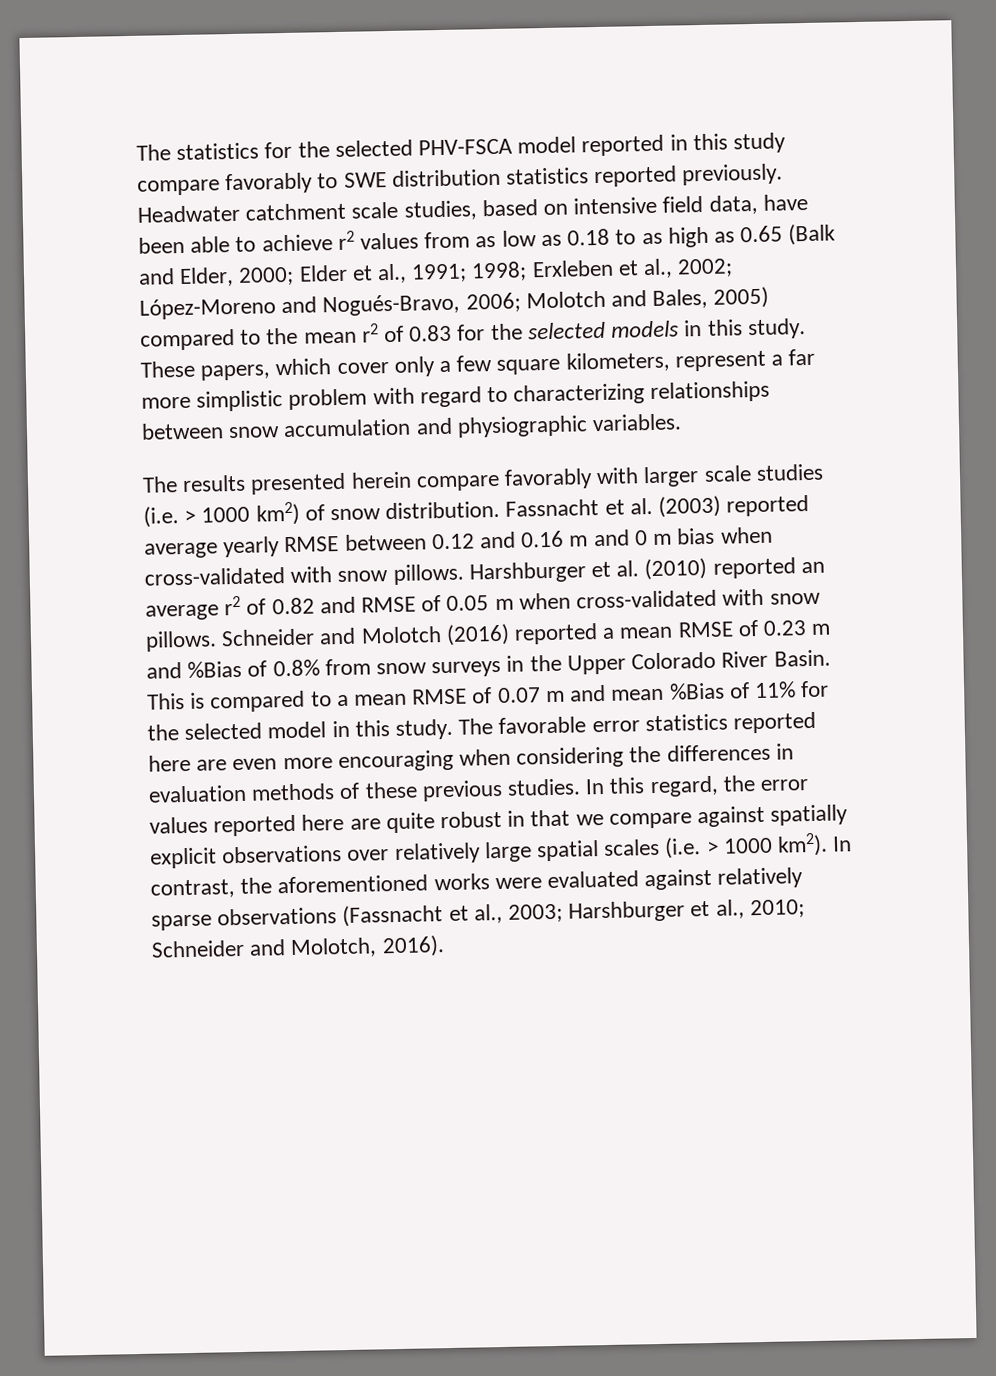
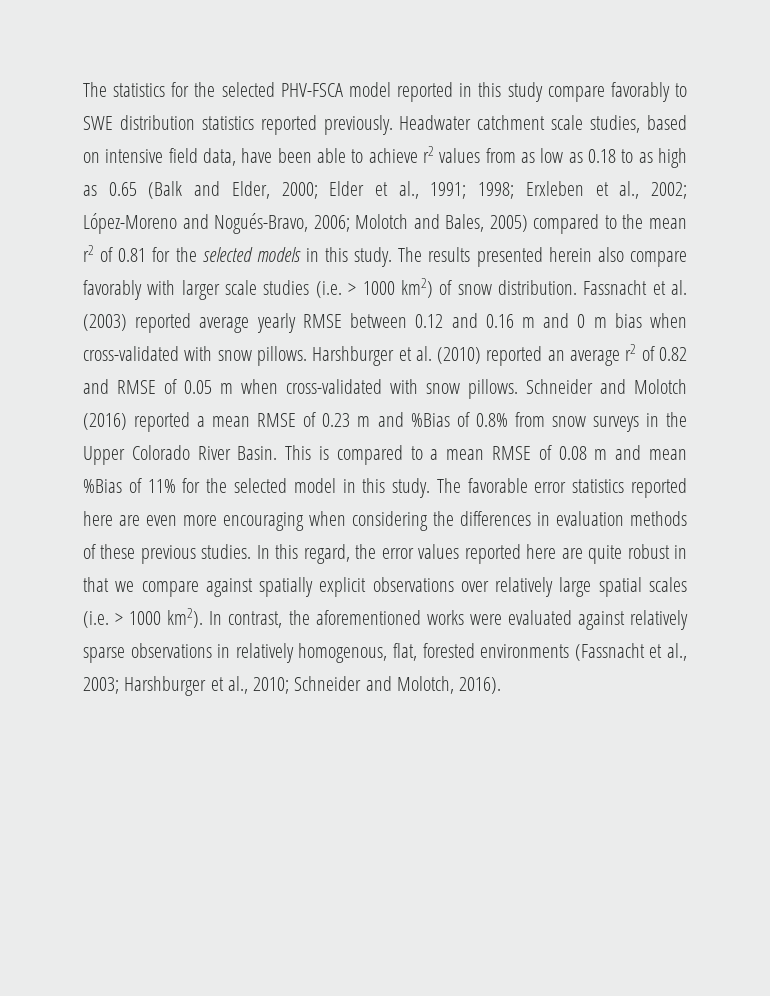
[409,324,453,342] 0.83 -> [118,248,147,262] 0.81
[140,348,816,381] [141,380,771,412] [141,413,683,440] These papers, which cover only a few square kilometers, represent a far more simplistic problem with regard to characterizing relationships between snow accumulation and physiographic variables. // -> (393, 257) none
(412, 480) none -> [597,247,624,262] also
[497,687,541,704] 0.07 -> [558,446,587,460] 0.08
(338, 916) none -> [217,643,570,663] in relatively homogenous, flat, forested environments

